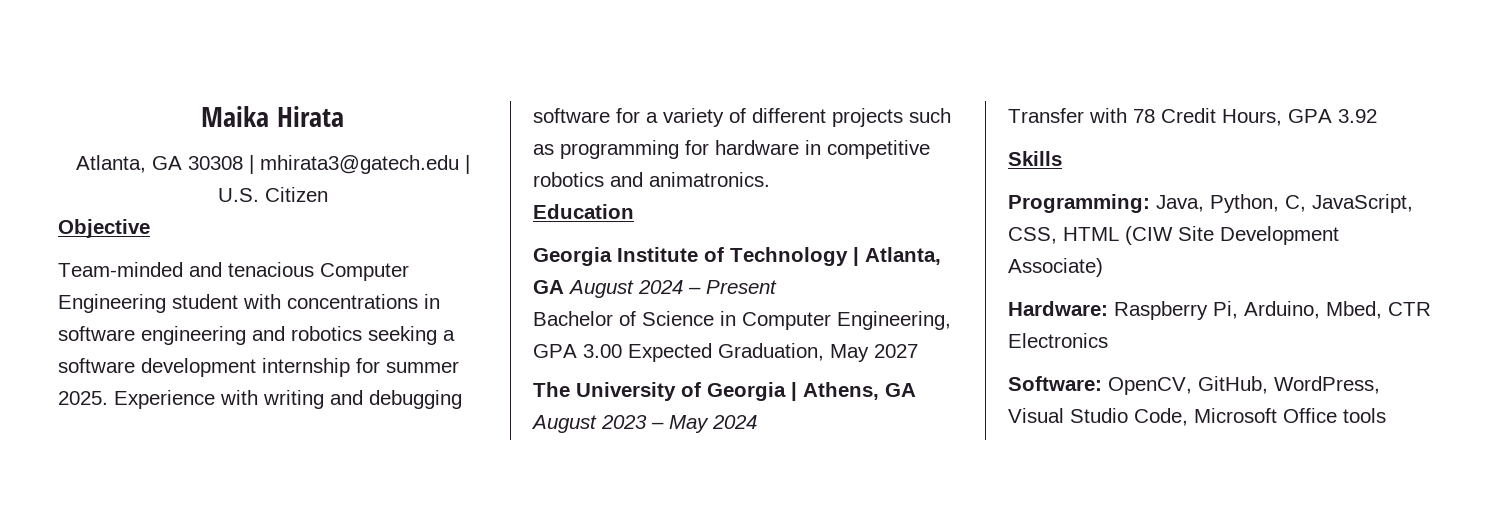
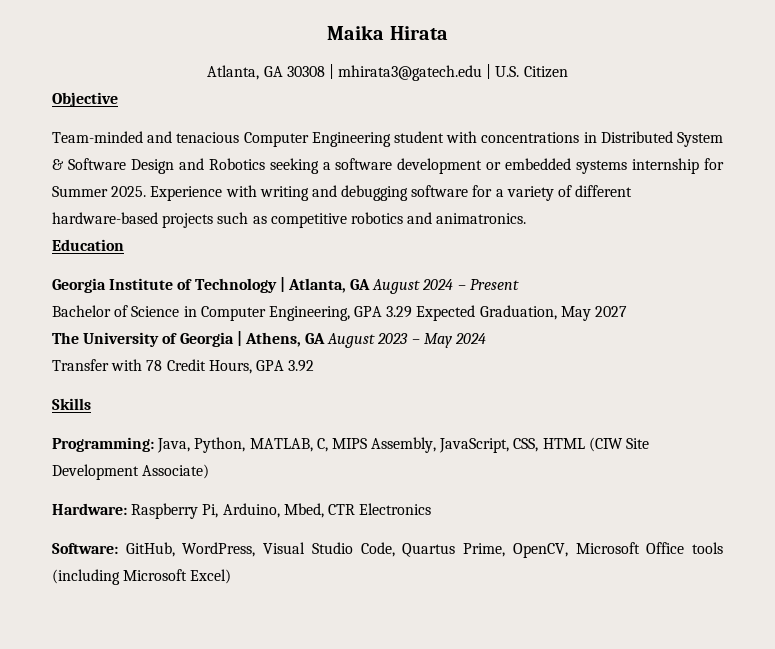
[58,326,362,345] software engineering and robotics -> [600,131,724,147] [52,158,265,174] Distributed System & Software Design and Robotics
(256, 367) none -> [486,158,628,174] or embedded systems
[386,361,459,373] summer -> [52,186,108,197] Summer
(826, 115) none -> [52,212,158,224] hardware-based
[560,140,821,159] programming for hardware in -> (267, 220) none
[583,344,622,358] 3.00 -> [386,306,413,318] 3.29
[1285,195,1306,212] C, -> [249,437,437,453] MATLAB, C, MIPS Assembly,
[1108,377,1192,395] OpenCV, -> (118, 548) none
[1194,408,1386,423] Microsoft Office tools -> [402,542,724,558] [52,569,232,585] Quartus Prime, OpenCV, Microsoft Office tools (including Microsoft Excel)

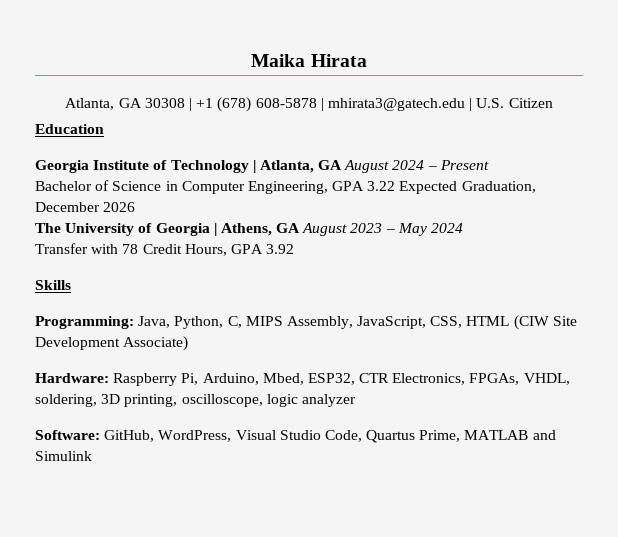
(334, 71) none -> [196,97,324,112] +1 (678) 608-5878 |
[52,92,118,107] [52,131,724,147] [52,158,724,174] [52,185,633,201] [52,212,527,228] // Objective // Team-minded and tenacious Computer Engineering student with concentrations in Distributed System & Software Design and Robotics seeking a software development or embedded systems internship for Summer 2025. Experience with writing and debugging software for a variety of different hardware-based projects such as competitive robotics and animatronics. -> (553, 103) none
[386,306,413,318] 3.29 -> [367,181,396,191] 3.22
[560,306,628,321] May 2027 -> [35,202,136,212] December 2026
[249,438,313,452] MATLAB, -> (224, 322) none
[327,503,432,515] CTR Electronics -> [307,373,570,385] [35,394,356,407] ESP32, CTR Electronics, FPGAs, VHDL, soldering, 3D printing, oscilloscope, logic analyzer
[512,542,724,558] [52,569,232,585] OpenCV, Microsoft Office tools (including Microsoft Excel) -> [464,430,556,440] [35,451,92,461] MATLAB and Simulink

